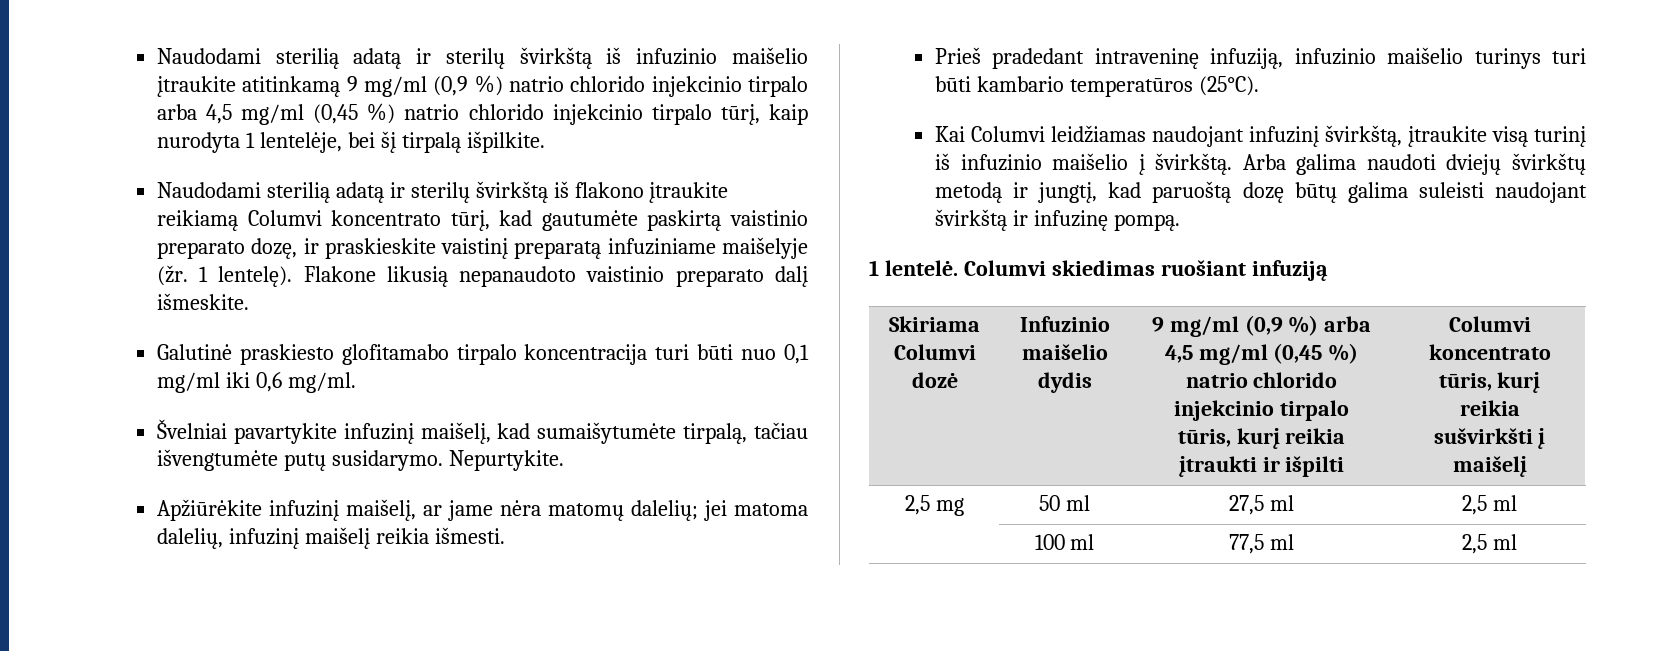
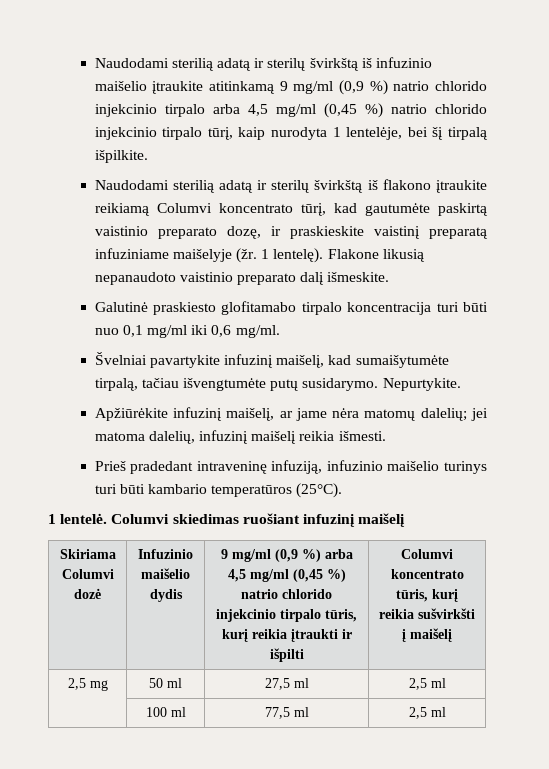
[934,125,1586,147] [934,153,1586,175] [934,181,1587,203] [934,209,1180,231] // Kai Columvi leidžiamas naudojant infuzinį švirkštą, įtraukite visą turinį iš infuzinio maišelio į švirkštą. Arba galima naudoti dviejų švirkštų metodą ir jungtį, kad paruoštą dozę būtų galima suleisti naudojant švirkštą ir infuzinę pompą. -> (343, 490) none
[1251,260,1328,281] infuziją -> [302,513,406,527] infuzinį maišelį

